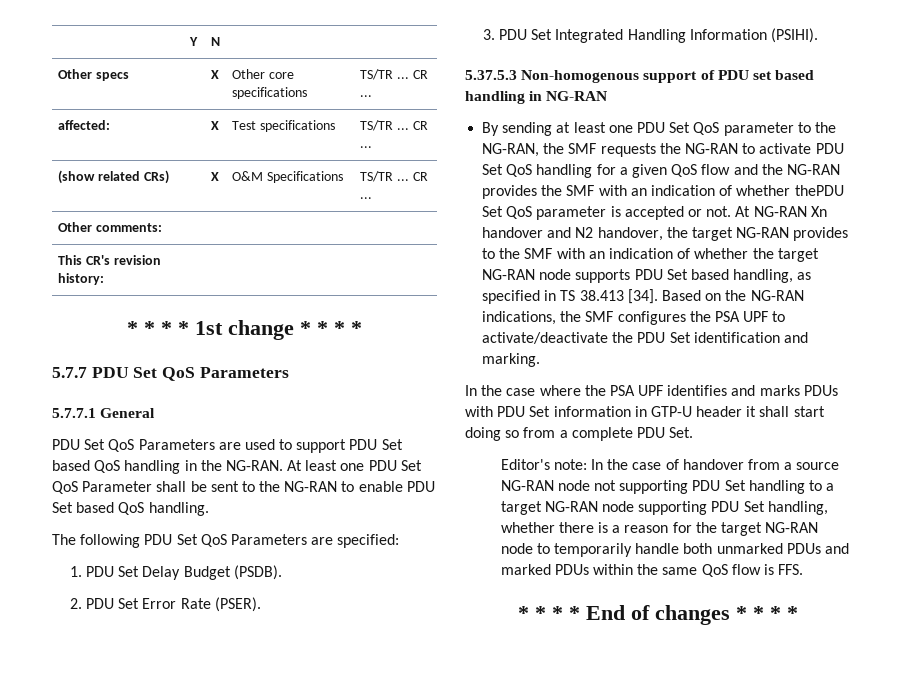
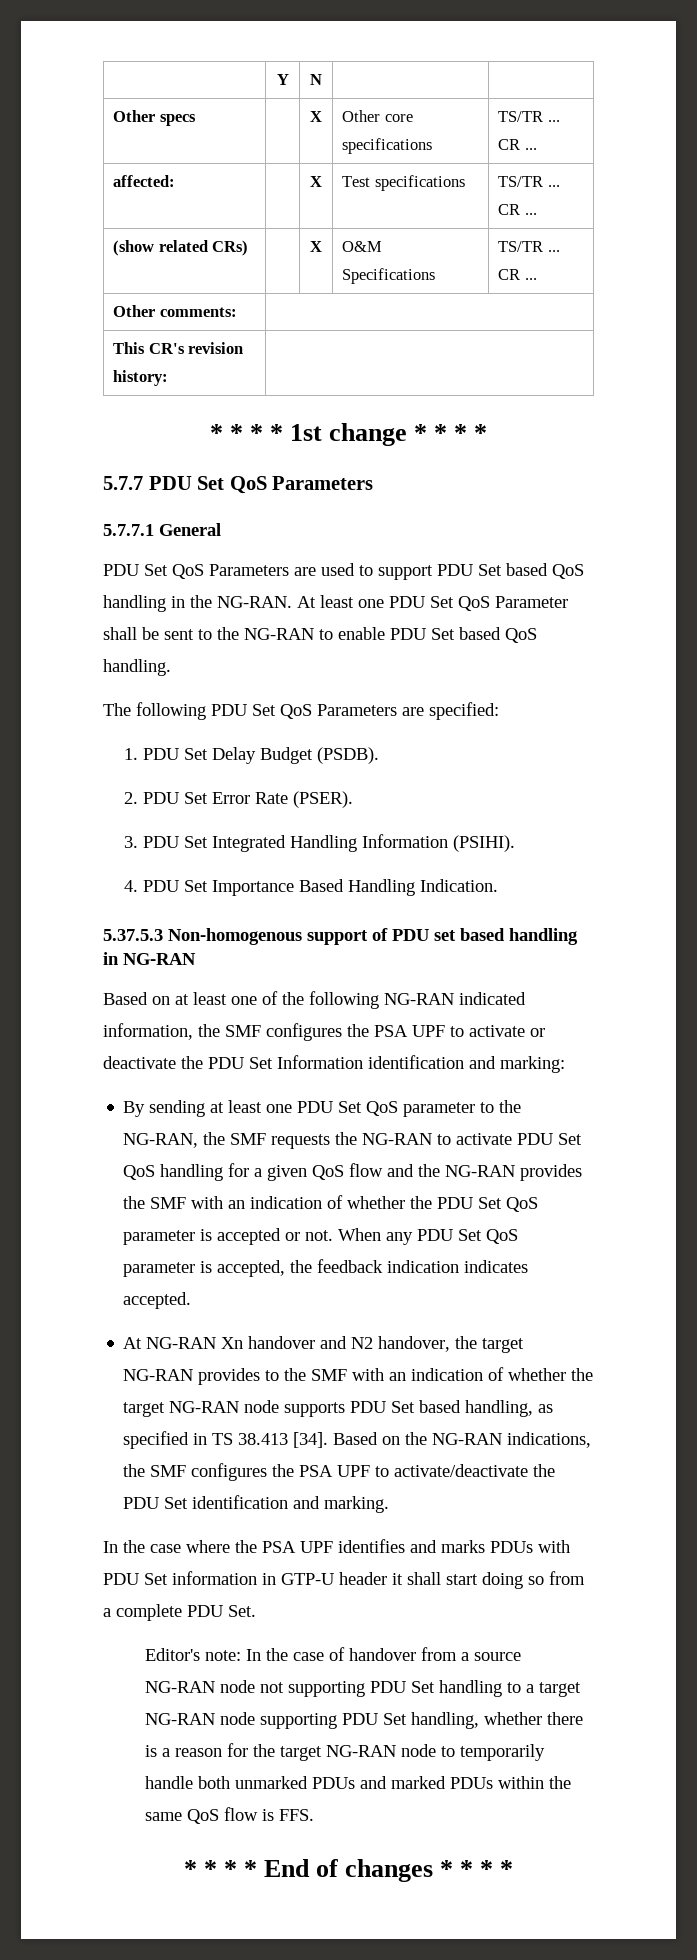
(818, 35) none -> [124,879,499,896] // 4. PDU Set Importance Based Handling Indication.
(608, 96) none -> [103,991,526,1009] [103,1023,545,1041] [103,1055,565,1073] // Based on at least one of the following NG-RAN indicated information, the SMF configures the PSA UPF to activate or deactivate the PDU Set Information identification and marking:
[794,185,844,196] thePDU -> [410,1196,474,1209] the PDU
(732, 211) none -> [338,1228,519,1245] [123,1259,529,1277] [123,1292,192,1309] When any PDU Set QoS parameter is accepted, the feedback indication indicates accepted. //

